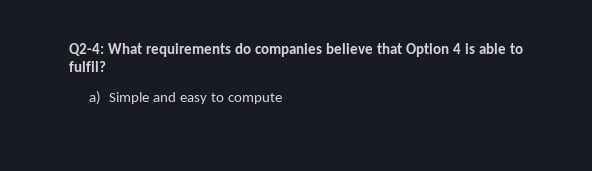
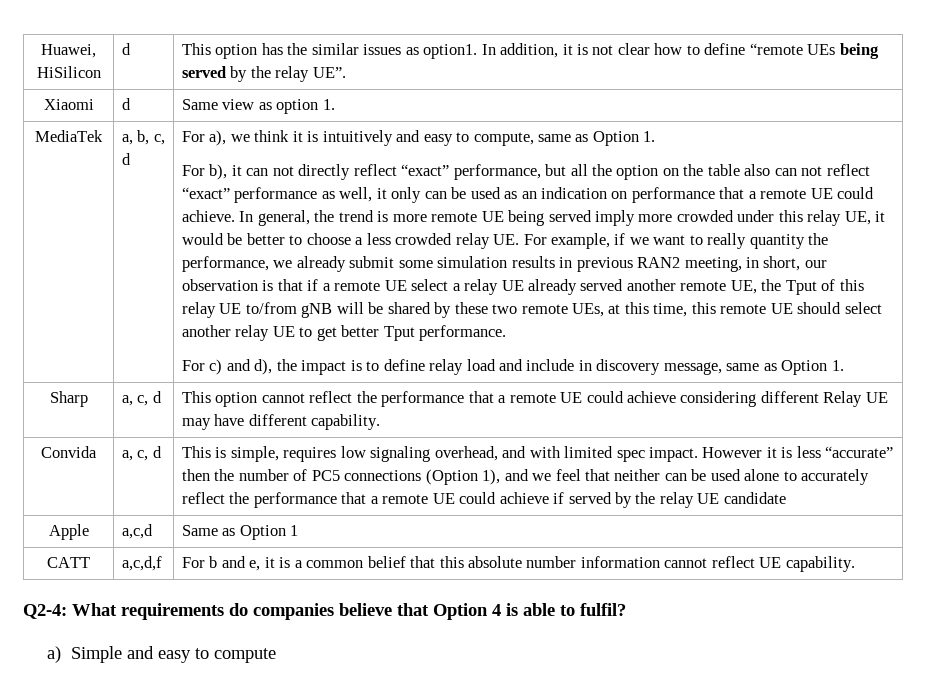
(69, 49) none -> [41,44,96,58] [36,66,101,78] [121,43,131,55] [181,43,879,59] [181,66,346,82] [43,99,94,110] [121,98,131,110] [181,99,335,114] [35,130,103,142] [121,130,165,145] [121,153,131,165] [181,130,656,146] [181,164,870,180] [181,187,875,203] [181,210,886,226] [181,233,829,249] [181,256,827,272] [181,279,864,295] [181,302,882,318] [181,325,507,341] [181,359,844,375] [49,391,88,407] [121,391,162,406] [181,391,888,407] [181,414,381,430] [41,446,97,458] [121,446,162,461] [181,446,894,462] [181,469,870,485] [181,492,786,508] [48,524,89,540] [121,524,153,539] [181,525,299,540] [47,557,90,568] [121,556,162,571] [181,556,855,572] Huawei, HiSilicon | d | This option has the similar issues as option1. In addition, it is not clear how to define “remote UEs being served by the relay UE”. // Xiaomi | d | Same view as option 1. // MediaTek | a, b, c, d | For a), we think it is intuitively and easy to compute, same as Option 1. // For b), it can not directly reflect “exact” performance, but all the option on the table also can not reflect “exact” performance as well, it only can be used as an indication on performance that a remote UE could achieve. In general, the trend is more remote UE being served imply more crowded under this relay UE, it would be better to choose a less crowded relay UE. For example, if we want to really quantity the performance, we already submit some simulation results in previous RAN2 meeting, in short, our observation is that if a remote UE select a relay UE already served another remote UE, the Tput of this relay UE to/from gNB will be shared by these two remote UEs, at this time, this remote UE should select another relay UE to get better Tput performance. // For c) and d), the impact is to define relay load and include in discovery message, same as Option 1. // Sharp | a, c, d | This option cannot reflect the performance that a remote UE could achieve considering different Relay UE may have different capability. // Convida | a, c, d | This is simple, requires low signaling overhead, and with limited spec impact. However it is less “accurate” then the number of PC5 connections (Option 1), and we feel that neither can be used alone to accurately reflect the performance that a remote UE could achieve if served by the relay UE candidate // Apple | a,c,d | Same as Option 1 // CATT | a,c,d,f | For b and e, it is a common belief that this absolute number information cannot reflect UE capability. //

